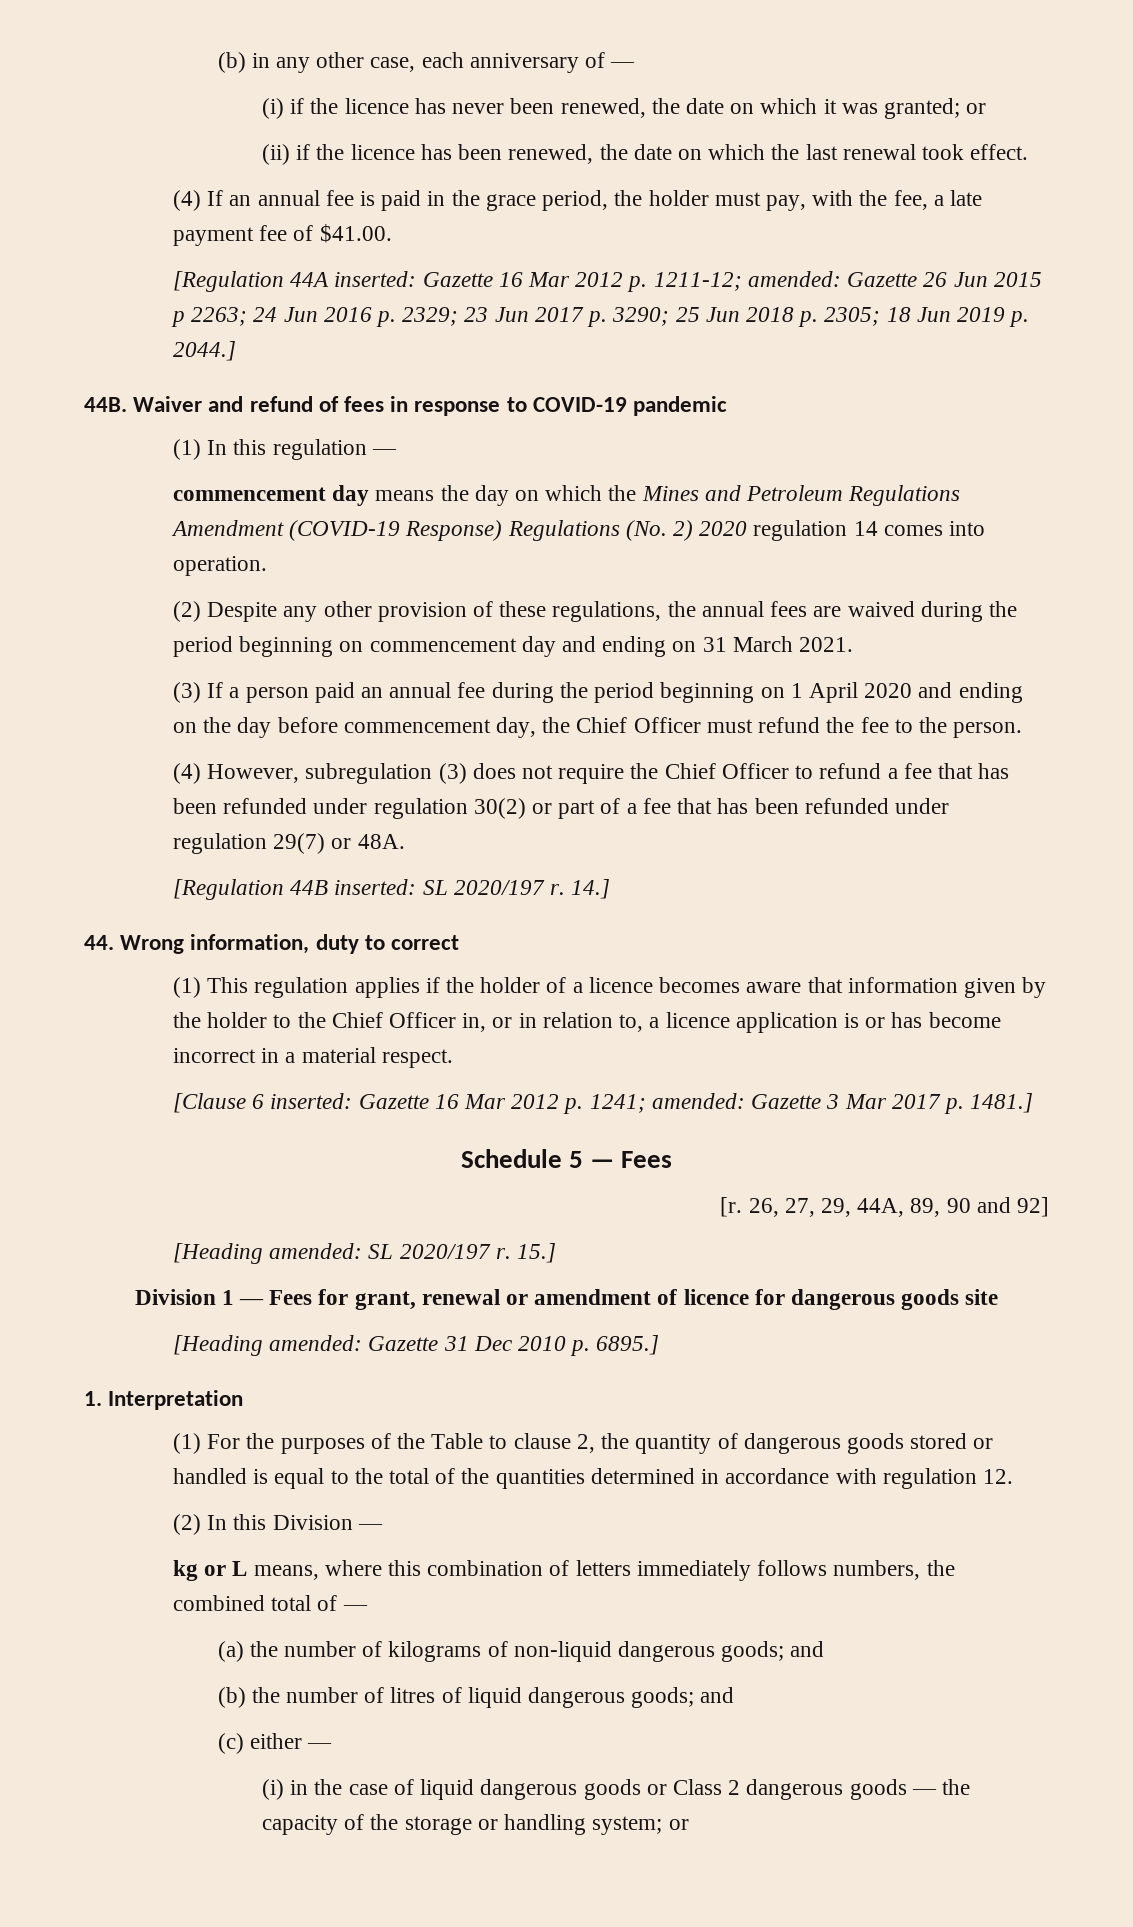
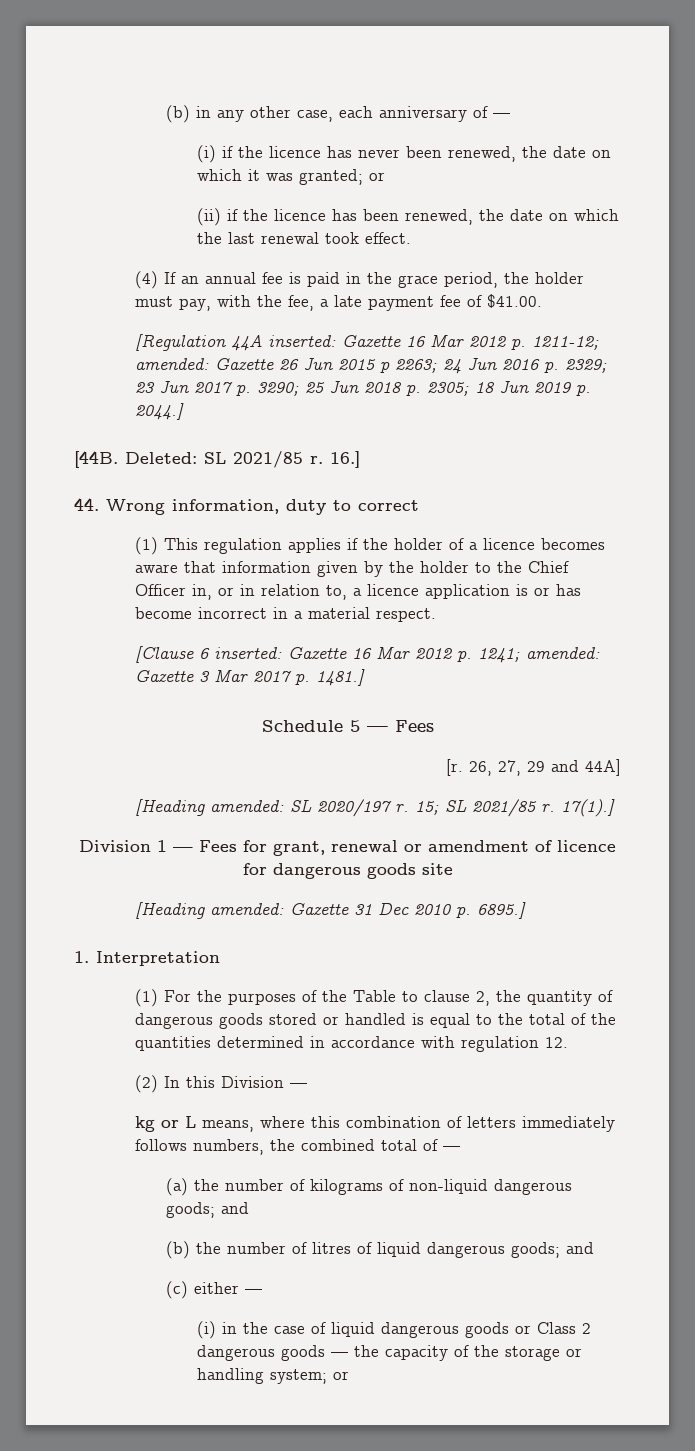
[84,396,728,416] [173,439,397,460] [173,485,961,506] [171,520,986,541] [173,556,268,576] [173,601,1017,622] [173,636,854,657] [173,682,1023,703] [173,717,1023,738] [173,763,1010,784] [173,798,949,819] [173,833,405,854] [173,879,611,900] 44B. Waiver and refund of fees in response to COVID-19 pandemic // (1) In this regulation — // commencement day means the day on which the Mines and Petroleum Regulations Amendment (COVID-19 Response) Regulations (No. 2) 2020 regulation 14 comes into operation. // (2) Despite any other provision of these regulations, the annual fees are waived during the period beginning on commencement day and ending on 31 March 2021. // (3) If a person paid an annual fee during the period beginning on 1 April 2020 and ending on the day before commencement day, the Chief Officer must refund the fee to the person. // (4) However, subregulation (3) does not require the Chief Officer to refund a fee that has been refunded under regulation 30(2) or part of a fee that has been refunded under regulation 29(7) or 48A. // [Regulation 44B inserted: SL 2020/197 r. 14.] -> [74,451,360,468] [44B. Deleted: SL 2021/85 r. 16.]
[820,1197,1050,1217] 29, 44A, 89, 90 and 92] -> [527,759,621,776] 29 and 44A]
[517,1243,557,1263] 15.] -> [415,799,616,817] 15; SL 2021/85 r. 17(1).]

